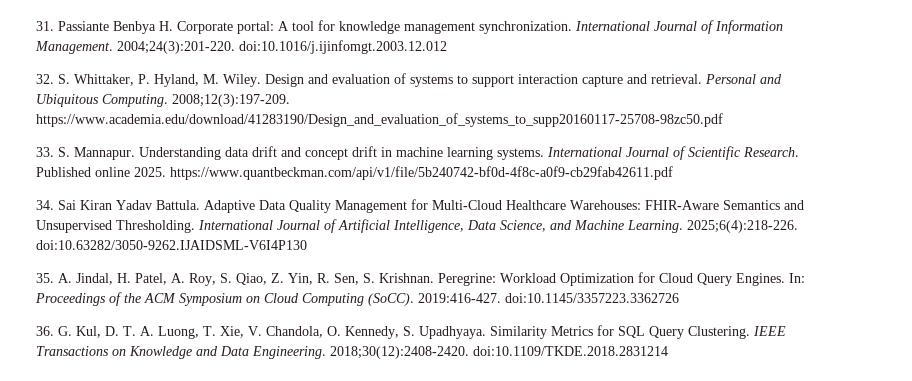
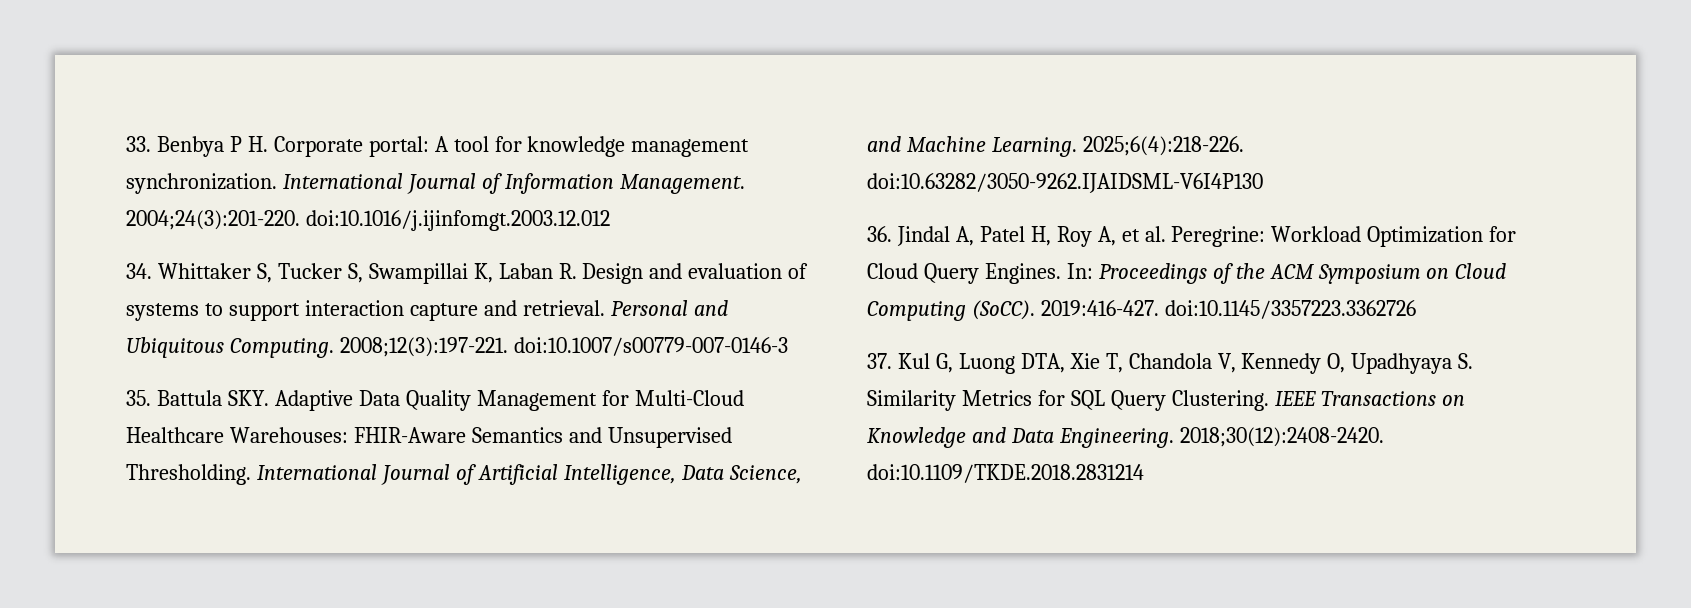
[36,21,156,34] 31. Passiante Benbya -> [126,136,242,157] 33. Benbya P
[36,74,261,87] 32. S. Whittaker, P. Hyland, M. Wiley. -> [126,263,577,284] 34. Whittaker S, Tucker S, Swampillai K, Laban R.
[172,94,290,107] [36,113,723,127] [36,146,799,160] [36,166,673,180] [36,200,200,210] 2008;12(3):197-209. https://www.academia.edu/download/41283190/Design_and_evaluation_of_systems_to_supp20160117-25708-98zc50.pdf // 33. S. Mannapur. Understanding data drift and concept drift in machine learning systems. International Journal of Scientific Research. Published online 2025. https://www.quantbeckman.com/api/v1/file/5b240742-bf0d-4f8c-a0f9-cb29fab42611.pdf // 34. Sai Kiran Yadav Battula. -> [339,337,788,357] [126,390,269,406] 2008;12(3):197-221. doi:10.1007/s00779-007-0146-3 // 35. Battula SKY.
[36,273,434,286] 35. A. Jindal, H. Patel, A. Roy, S. Qiao, Z. Yin, R. Sen, S. Krishnan. -> [867,226,1166,247] 36. Jindal A, Patel H, Roy A, et al.
[36,326,486,339] 36. G. Kul, D. T. A. Luong, T. Xie, V. Chandola, O. Kennedy, S. Upadhyaya. -> [867,353,1474,374] 37. Kul G, Luong DTA, Xie T, Chandola V, Kennedy O, Upadhyaya S.

